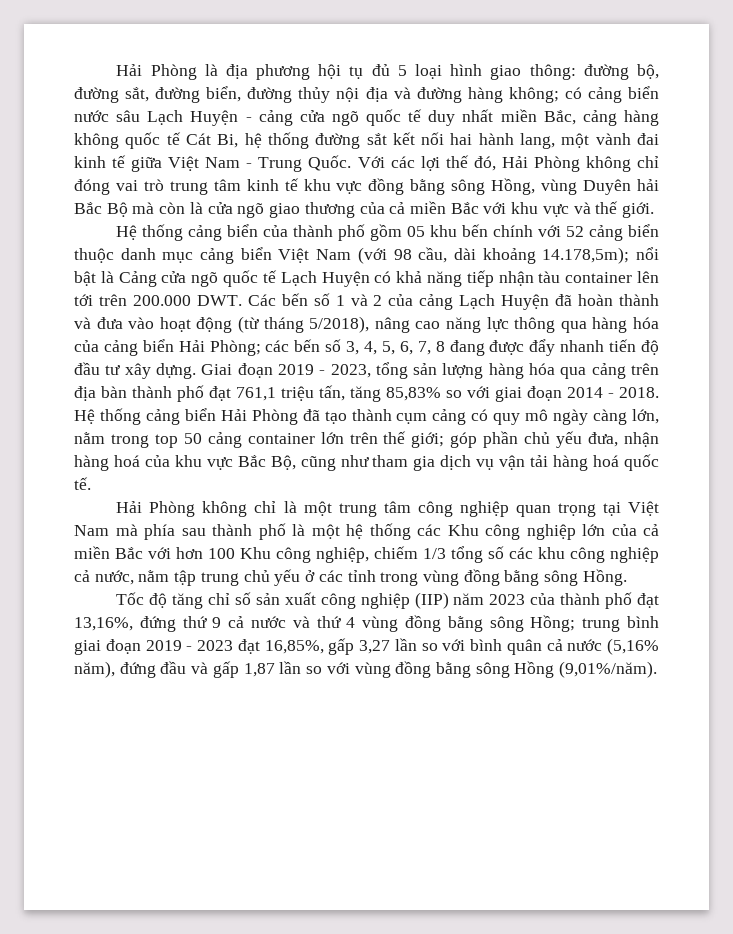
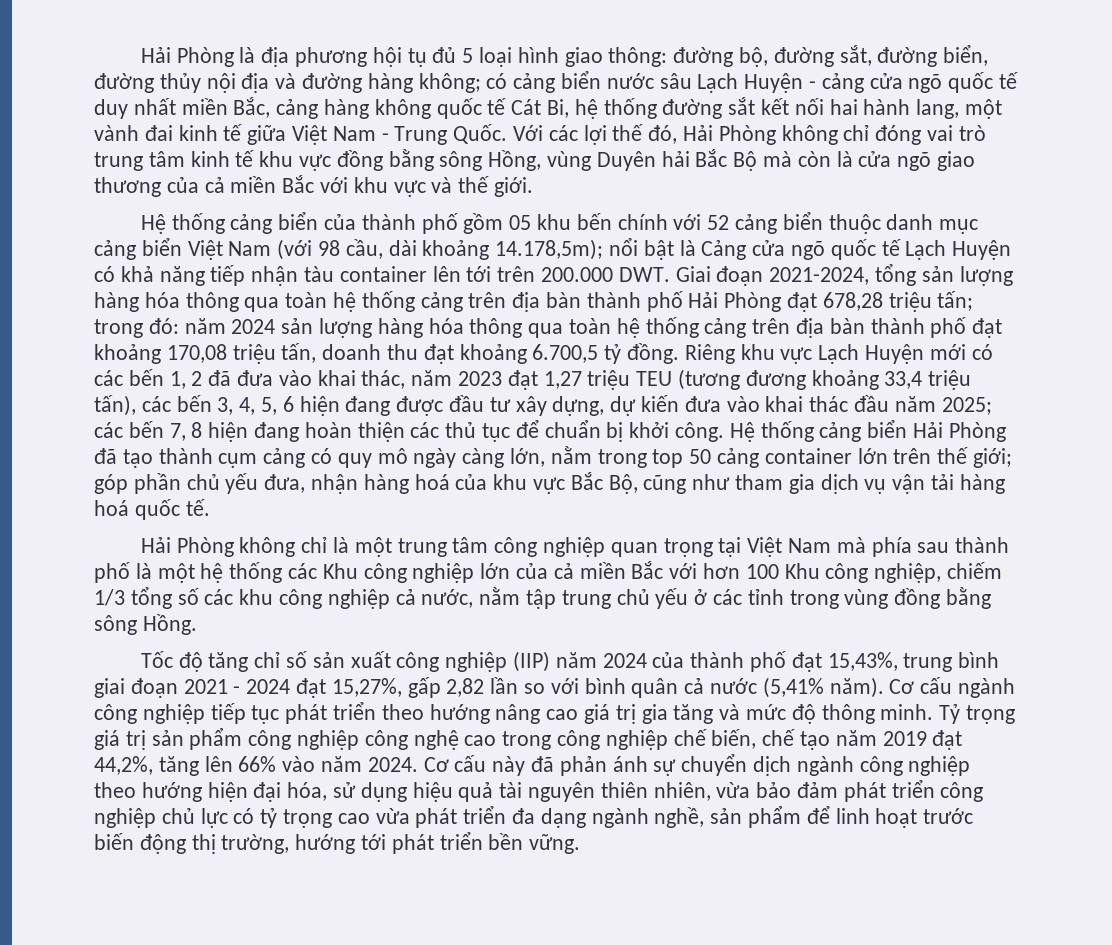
[247,293,659,310] [74,316,660,333] [74,339,659,356] [74,362,371,379] Các bến số 1 và 2 của cảng Lạch Huyện đã hoàn thành và đưa vào hoạt động (từ tháng 5/2018), nâng cao năng lực thông qua hàng hóa của cảng biển Hải Phòng; các bến số 3, 4, 5, 6, 7, 8 đang được đẩy nhanh tiến độ đầu tư xây dựng. Giai đoạn 2019 - 2023, -> [675,266,870,286] Giai đoạn 2021-2024,
[560,367,587,379] qua -> [185,291,974,312] [94,317,699,338] thông qua toàn hệ thống cảng trên địa bàn thành phố Hải Phòng đạt 678,28 triệu tấn; trong đó: năm 2024 sản lượng hàng hóa thông qua toàn hệ thống
[236,385,659,402] 761,1 triệu tấn, tăng 85,83% so với giai đoạn 2014 - 2018. -> [94,343,993,364] [94,369,972,390] [94,395,992,416] [94,420,725,442] khoảng 170,08 triệu tấn, doanh thu đạt khoảng 6.700,5 tỷ đồng. Riêng khu vực Lạch Huyện mới có các bến 1, 2 đã đưa vào khai thác, năm 2023 đạt 1,27 triệu TEU (tương đương khoảng 33,4 triệu tấn), các bến 3, 4, 5, 6 hiện đang được đầu tư xây dựng, dự kiến đưa vào khai thác đầu năm 2025; các bến 7, 8 hiện đang hoàn thiện các thủ tục để chuẩn bị khởi công.
[489,594,526,605] 2023 -> [602,653,647,668] 2024
[74,615,659,632] [74,638,390,655] 13,16%, đứng thứ 9 cả nước và thứ 4 vùng đồng bằng sông Hồng; trung bình giai đoạn 2019 - 2023 đạt 16,85%, gấp 3,27 -> [827,652,1000,672] [94,677,485,698] 15,43%, trung bình giai đoạn 2021 - 2024 đạt 15,27%, gấp 2,82
[607,638,659,655] [74,661,658,678] (5,16% năm), đứng đầu và gấp 1,87 lần so với vùng đồng bằng sông Hồng (9,01%/năm). -> [762,677,1016,698] [94,702,1016,724] [94,728,963,750] [94,754,971,776] [94,780,984,802] [94,806,974,828] [94,832,581,854] (5,41% năm). Cơ cấu ngành công nghiệp tiếp tục phát triển theo hướng nâng cao giá trị gia tăng và mức độ thông minh. Tỷ trọng giá trị sản phẩm công nghiệp công nghệ cao trong công nghiệp chế biến, chế tạo năm 2019 đạt 44,2%, tăng lên 66% vào năm 2024. Cơ cấu này đã phản ánh sự chuyển dịch ngành công nghiệp theo hướng hiện đại hóa, sử dụng hiệu quả tài nguyên thiên nhiên, vừa bảo đảm phát triển công nghiệp chủ lực có tỷ trọng cao vừa phát triển đa dạng ngành nghề, sản phẩm để linh hoạt trước biến động thị trường, hướng tới phát triển bền vững.

